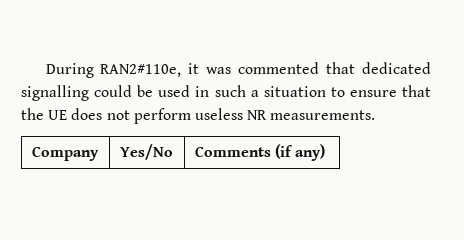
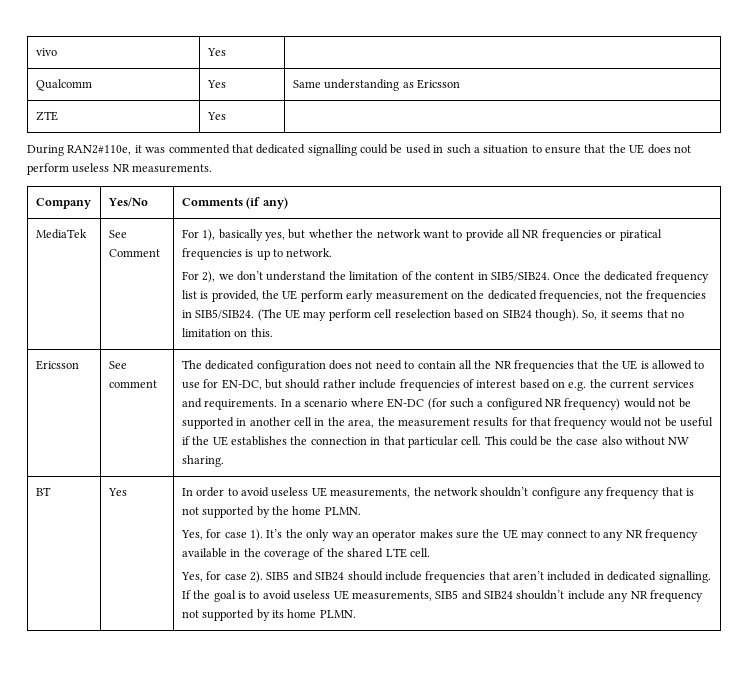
(45, 70) none -> [35,48,57,56] [206,48,226,56] [35,79,92,91] [206,80,226,88] [292,79,461,91] [35,111,58,121] [206,112,226,120] vivo | Yes | // Qualcomm | Yes | Same understanding as Ericsson // ZTE | Yes | //
(326, 152) none -> [35,229,87,239] [108,230,127,238] [108,249,160,257] [181,229,662,241] [181,248,333,260] [181,271,709,283] [181,290,707,302] [181,309,684,321] [181,328,273,337] [35,360,79,370] [108,361,127,369] [108,380,157,388] [181,360,705,372] [181,379,694,391] [181,398,691,410] [181,417,713,429] [181,436,690,448] [181,455,224,467] [35,487,51,496] [107,488,127,496] [181,487,695,499] [181,506,361,518] [180,529,699,541] [181,548,430,560] [180,571,711,583] [181,590,703,602] [181,609,356,621] // MediaTek | See Comment | For 1), basically yes, but whether the network want to provide all NR frequencies or piratical frequencies is up to network. // For 2), we don’t understand the limitation of the content in SIB5/SIB24. Once the dedicated frequency list is provided, the UE perform early measurement on the dedicated frequencies, not the frequencies in SIB5/SIB24. (The UE may perform cell reselection based on SIB24 though). So, it seems that no limitation on this. // Ericsson | See comment | The dedicated configuration does not need to contain all the NR frequencies that the UE is allowed to use for EN-DC, but should rather include frequencies of interest based on e.g. the current services and requirements. In a scenario where EN-DC (for such a configured NR frequency) would not be supported in another cell in the area, the measurement results for that frequency would not be useful if the UE establishes the connection in that particular cell. This could be the case also without NW sharing. // BT | Yes | In order to avoid useless UE measurements, the network shouldn’t configure any frequency that is not supported by the home PLMN. // Yes, for case 1). It’s the only way an operator makes sure the UE may connect to any NR frequency available in the coverage of the shared LTE cell. // Yes, for case 2). SIB5 and SIB24 should include frequencies that aren’t included in dedicated signalling. If the goal is to avoid useless UE measurements, SIB5 and SIB24 shouldn’t include any NR frequency not supported by its home PLMN.

